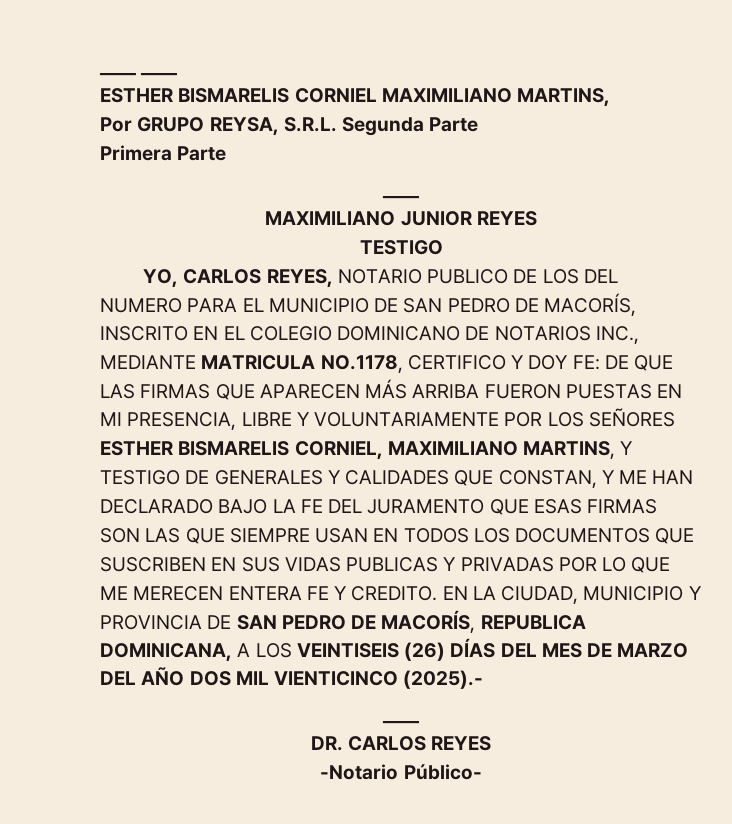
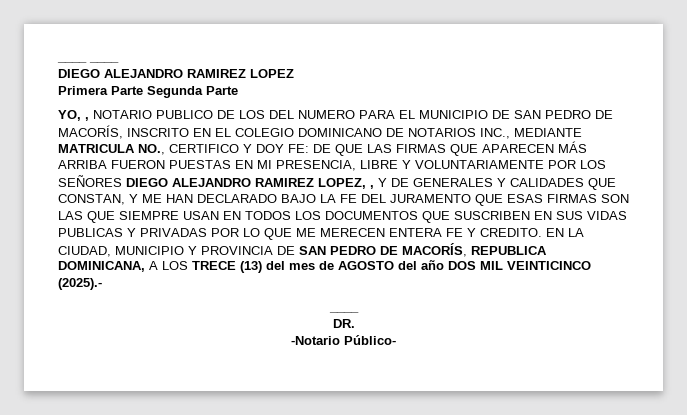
[100,88,611,107] [100,117,479,136] [100,145,227,161] [382,196,419,199] [265,211,537,226] [359,240,443,255] ESTHER BISMARELIS CORNIEL MAXIMILIANO MARTINS, // Por GRUPO REYSA, S.R.L. Segunda Parte // Primera Parte // ____ // MAXIMILIANO JUNIOR REYES // TESTIGO -> [58,69,294,78] [58,86,238,98] DIEGO ALEJANDRO RAMIREZ LOPEZ // Primera Parte Segunda Parte
[183,269,333,288] CARLOS REYES, -> [85,117,89,121] ,
[320,355,403,373] NO.1178, -> [138,144,165,155] NO.,
[100,441,634,460] [100,470,180,485] ESTHER BISMARELIS CORNIEL, MAXIMILIANO MARTINS, Y TESTIGO -> [126,178,387,189] DIEGO ALEJANDRO RAMIREZ LOPEZ, , Y
[296,638,689,661] [100,667,185,686] VEINTISEIS (26) DÍAS DEL MES DE MARZO DEL AÑO -> [192,260,444,273] TRECE (13) del mes de AGOSTO del año
[274,671,399,686] VIENTICINCO -> [507,261,591,270] VEINTICINCO
[348,736,492,751] CARLOS REYES -> (355, 323) none

